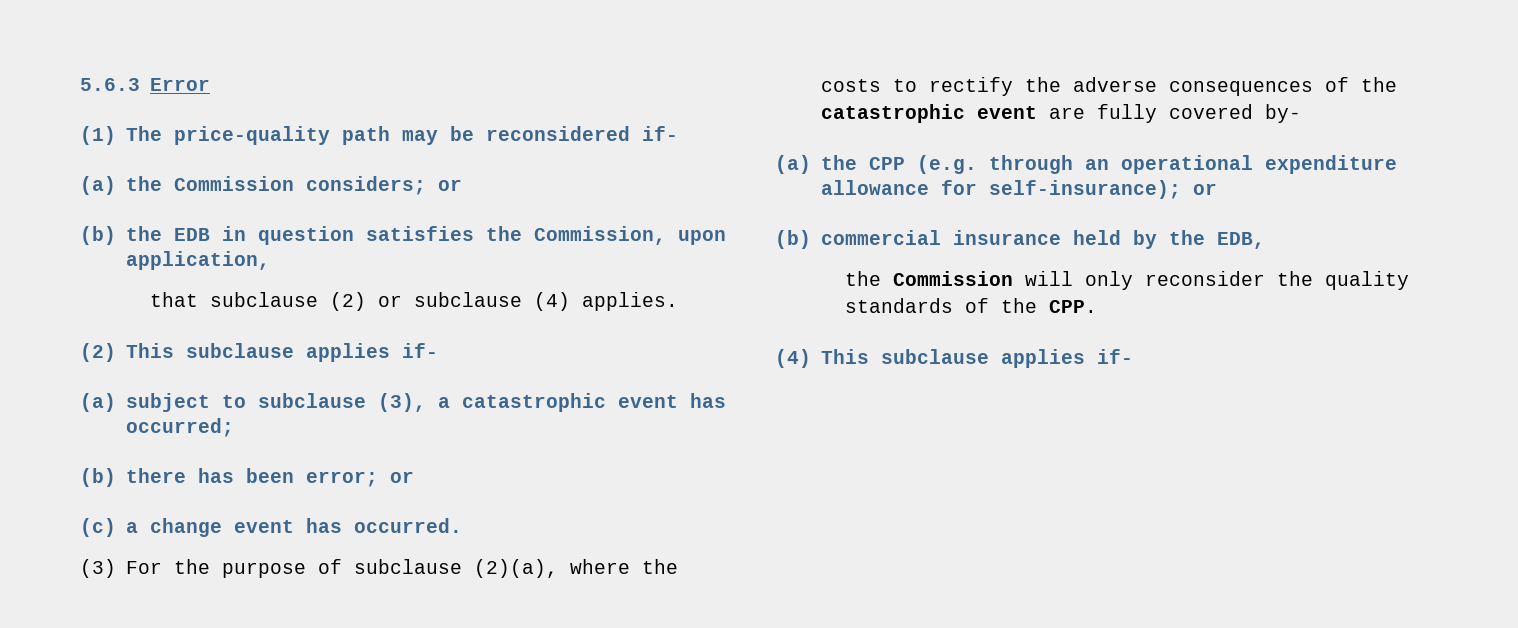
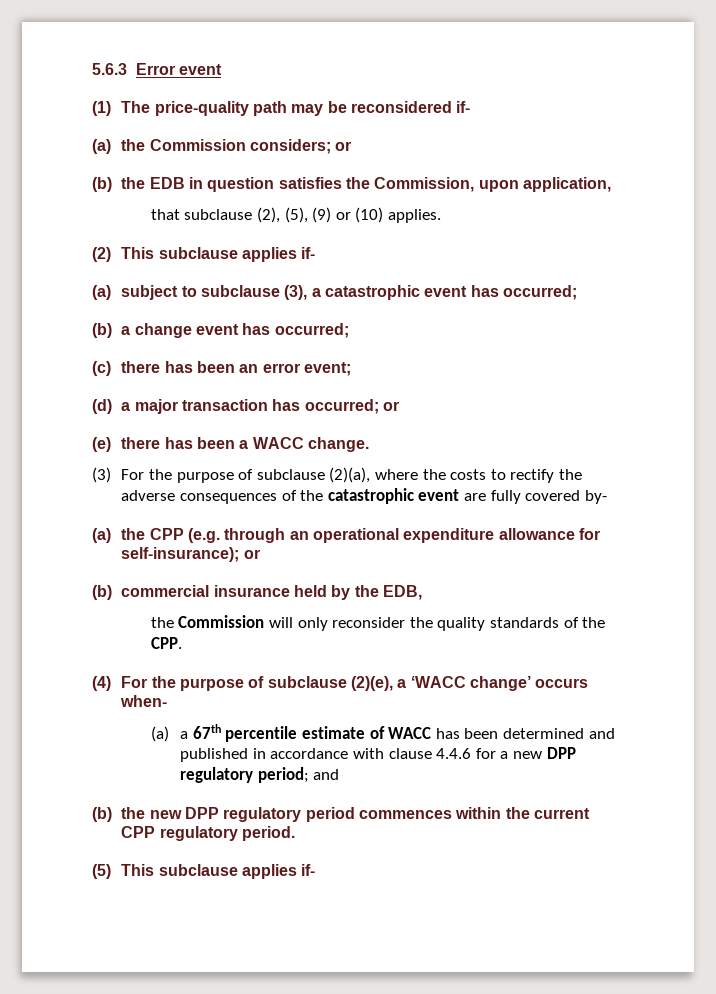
(210, 84) none -> [178,64,222,75] event
[329,292,570,311] (2) or subclause (4) -> [257,207,384,223] (2), (5), (9) or (10)
[125,468,414,487] [80,518,462,537] there has been error; or // (c) a change event has occurred. -> [121,323,349,338] [92,361,352,376] [92,399,400,414] [92,437,370,452] a change event has occurred; // (c) there has been an error event; // (d) a major transaction has occurred; or // (e) there has been a WACC change.
(811, 358) none -> [121,676,589,691] [120,695,168,707] [150,724,615,742] [180,747,576,762] [180,767,340,783] [92,807,590,822] [121,826,296,841] [92,864,111,879] For the purpose of subclause (2)(e), a ‘WACC change’ occurs when- // (a) a 67th percentile estimate of WACC has been determined and published in accordance with clause 4.4.6 for a new DPP regulatory period; and // (b) the new DPP regulatory period commences within the current CPP regulatory period. // (5)

